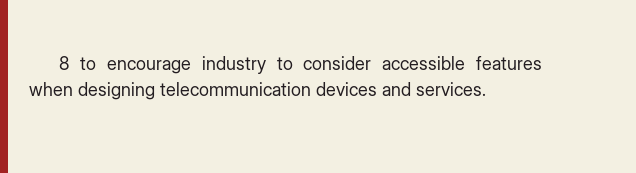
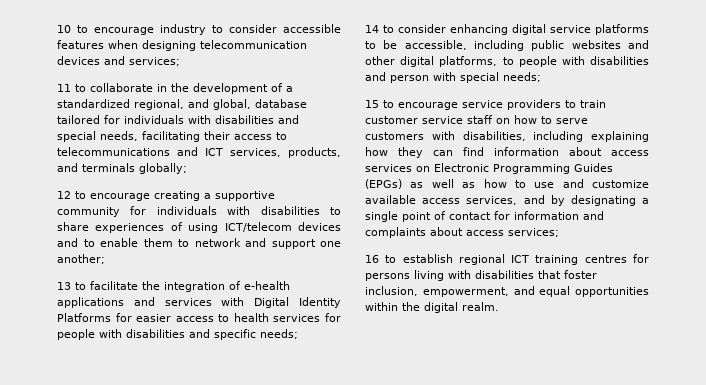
[59,56,70,70] 8 -> [57,25,71,33] 10
[416,82,486,96] services. -> [129,57,180,66] [57,83,293,94] [57,99,307,110] [57,115,299,124] [57,131,287,142] [57,147,341,158] [57,163,187,174] [57,191,275,201] [57,206,341,217] [57,222,341,233] [57,238,341,249] [57,254,105,264] [57,281,290,292] [57,297,341,308] [57,313,341,322] [57,329,298,340] [365,24,649,35] [365,40,649,51] [365,56,649,67] [365,72,541,83] [365,99,606,110] [365,115,588,124] [365,131,649,142] [365,147,649,158] [365,163,613,174] [365,179,649,189] [365,195,649,206] [365,211,604,222] [365,227,559,238] [365,254,649,265] [365,270,597,281] [365,286,649,297] [365,302,499,313] services; // 11 to collaborate in the development of a standardized regional, and global, database tailored for individuals with disabilities and special needs, facilitating their access to telecommunications and ICT services, products, and terminals globally; // 12 to encourage creating a supportive community for individuals with disabilities to share experiences of using ICT/telecom devices and to enable them to network and support one another; // 13 to facilitate the integration of e-health applications and services with Digital Identity Platforms for easier access to health services for people with disabilities and specific needs; // 14 to consider enhancing digital service platforms to be accessible, including public websites and other digital platforms, to people with disabilities and person with special needs; // 15 to encourage service providers to train customer service staff on how to serve customers with disabilities, including explaining how they can find information about access services on Electronic Programming Guides (EPGs) as well as how to use and customize available access services, and by designating a single point of contact for information and complaints about access services; // 16 to establish regional ICT training centres for persons living with disabilities that foster inclusion, empowerment, and equal opportunities within the digital realm.

